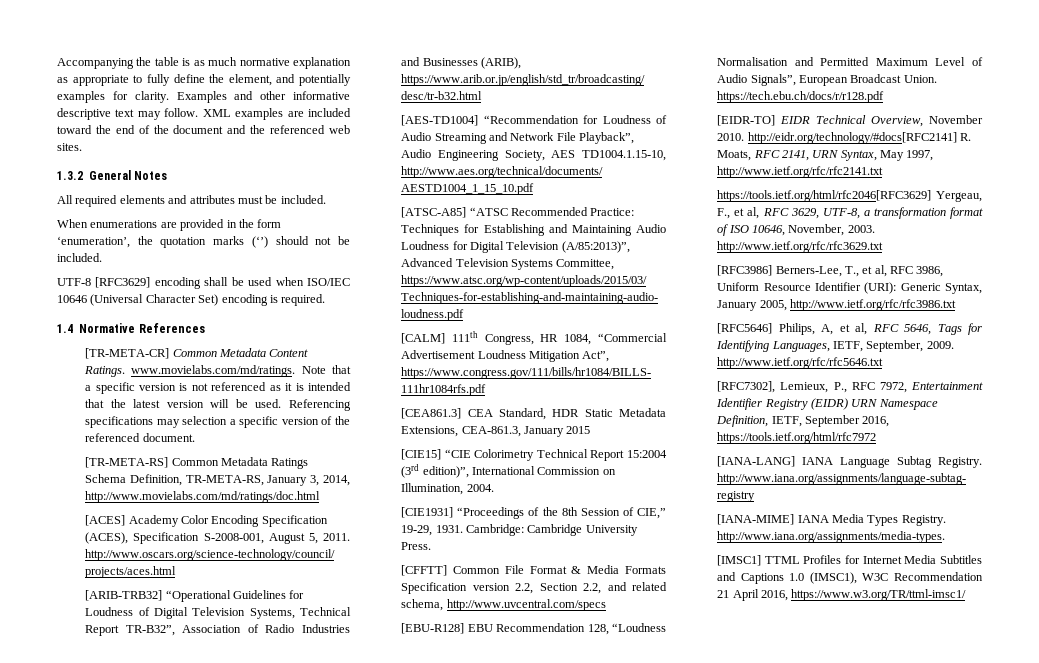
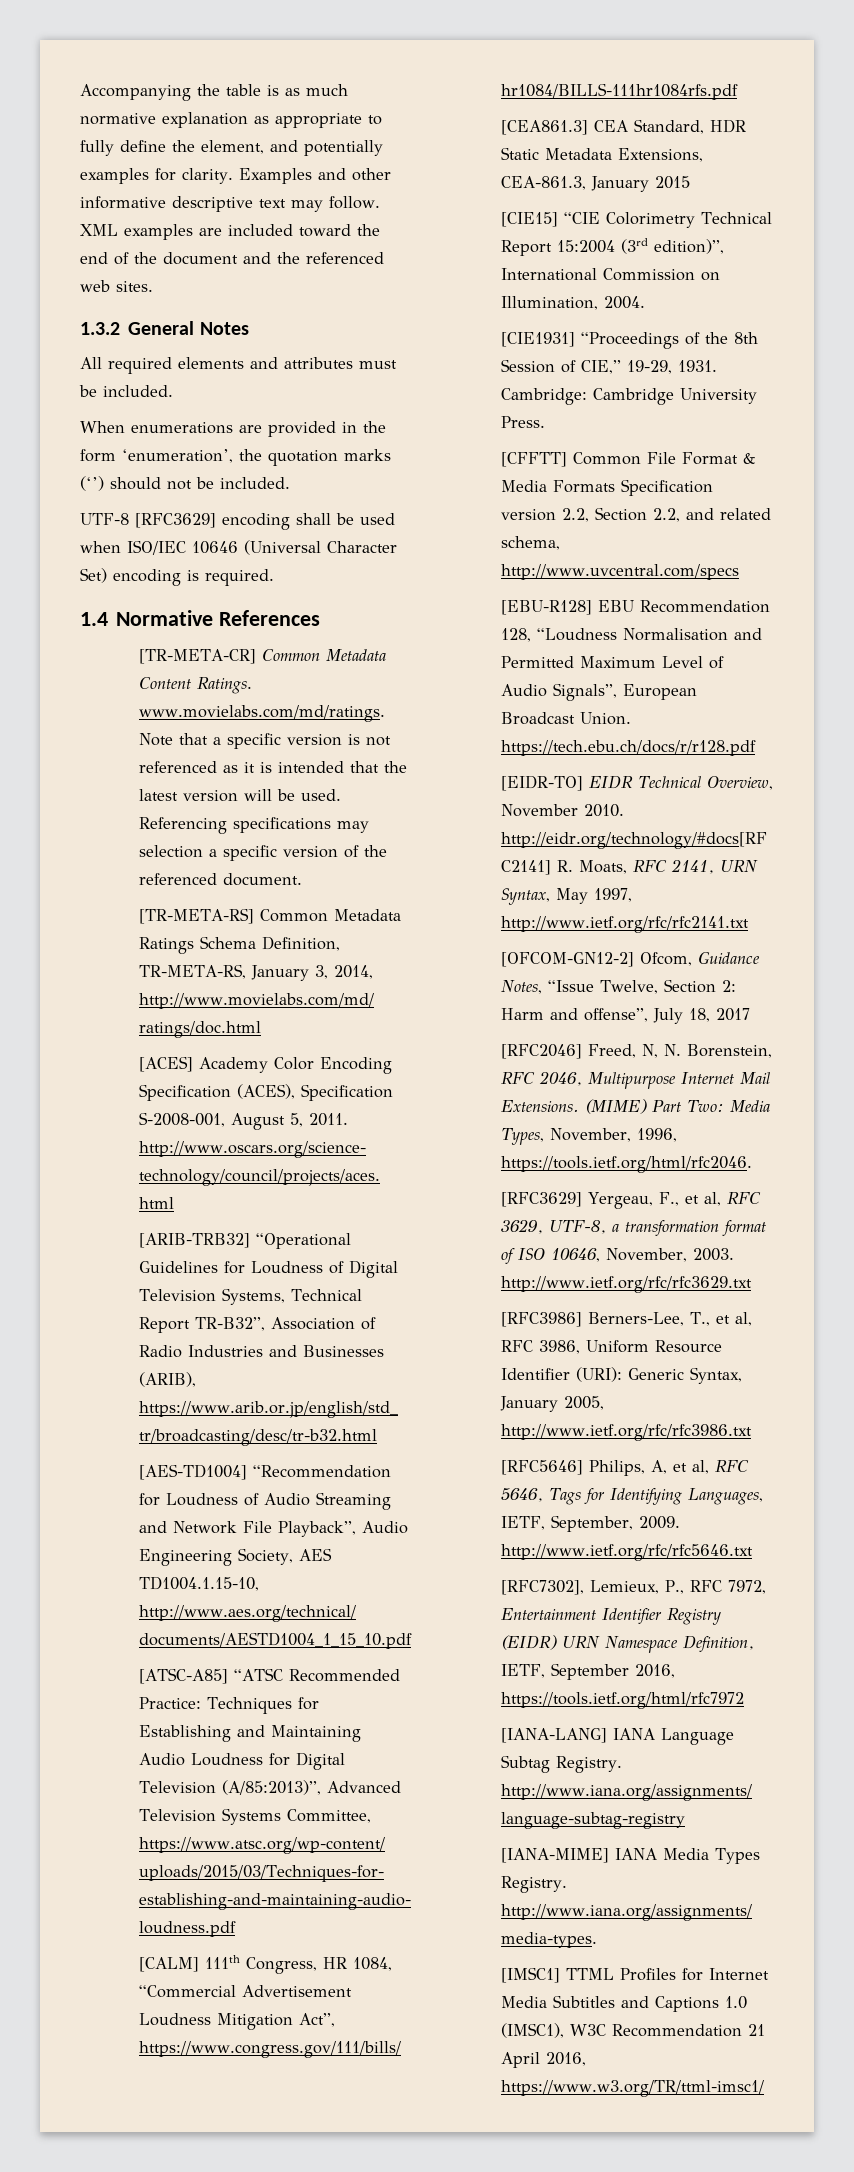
[717,190,932,202] https://tools.ietf.org/html/rfc2046[RFC3629] -> [501,951,761,967] [501,979,737,994] [501,1008,751,1024] [501,1044,773,1059] [501,1071,771,1089] [501,1099,771,1114] [501,1128,678,1145] [501,1156,753,1173] [501,1192,583,1207] [OFCOM-GN12-2] Ofcom, Guidance Notes, “Issue Twelve, Section 2: Harm and offense”, July 18, 2017 // [RFC2046] Freed, N, N. Borenstein, RFC 2046, Multipurpose Internet Mail Extensions. (MIME) Part Two: Media Types, November, 1996, https://tools.ietf.org/html/rfc2046. // [RFC3629]

